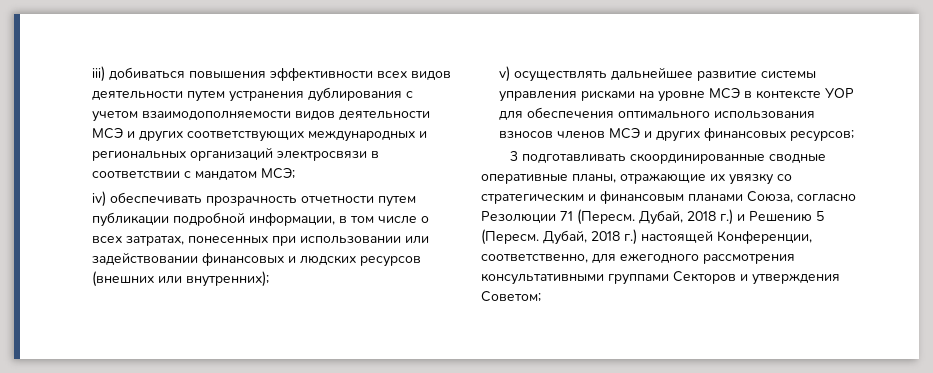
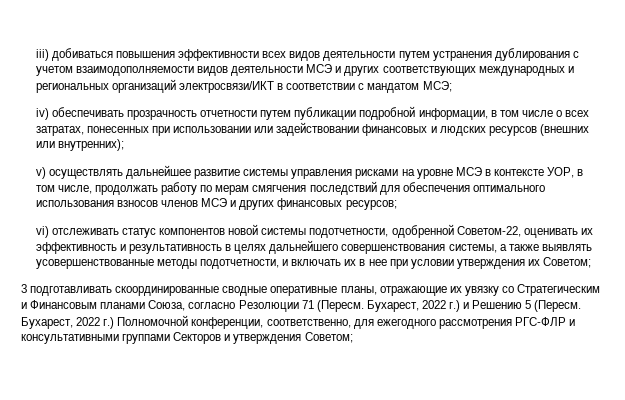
[276,150,367,161] электросвязи -> [179,81,275,93] электросвязи/ИКТ
[824,87,854,98] УОР -> [547,167,584,178] [35,181,377,195] УОР, в том числе, продолжать работу по мерам смягчения последствий
(854, 136) none -> [35,224,593,238] [35,240,592,254] [35,257,592,269] // vi) отслеживать статус компонентов новой системы подотчетности, одобренной Советом-22, оценивать их эффективность и результативность в целях дальнейшего совершенствования системы, а также выявлять усовершенствованные методы подотчетности, и включать их в нее при условии утверждения их Советом;
[481,190,684,204] стратегическим и финансовым -> [517,284,601,296] [21,300,98,309] Стратегическим и Финансовым
[639,210,716,225] Дубай, 2018 -> [366,300,446,312] Бухарест, 2022
[543,229,812,245] Дубай, 2018 г.) настоящей Конференции, -> [21,315,264,329] Бухарест, 2022 г.) Полномочной конференции,
(795, 259) none -> [514,317,576,326] РГС-ФЛР и

